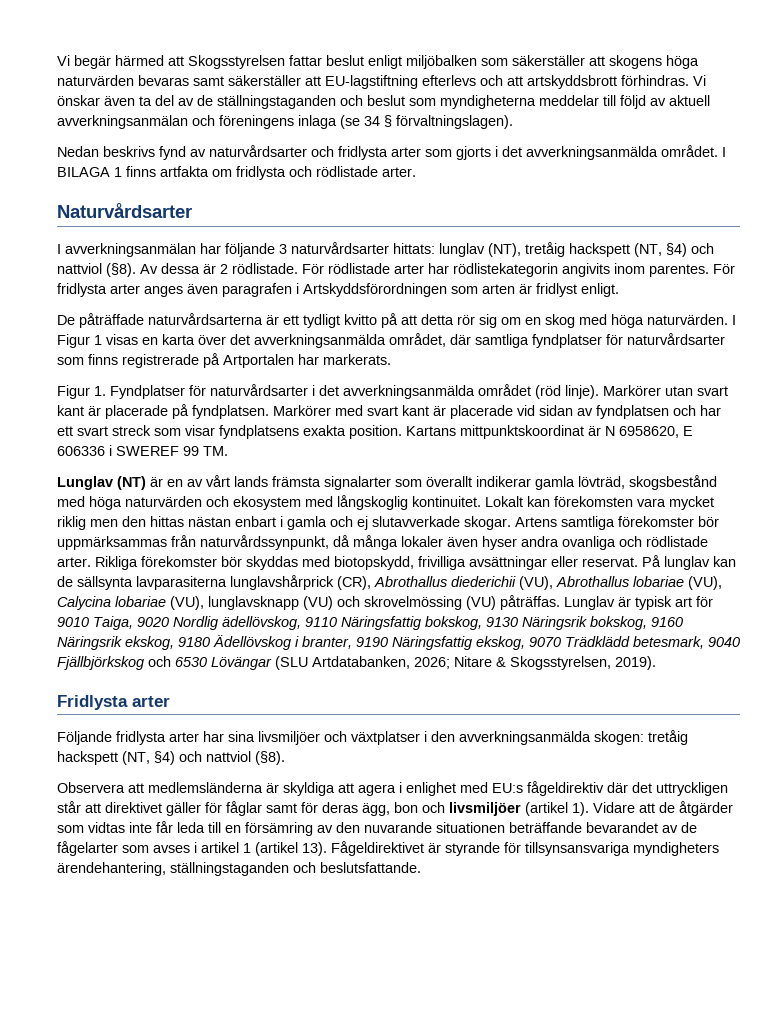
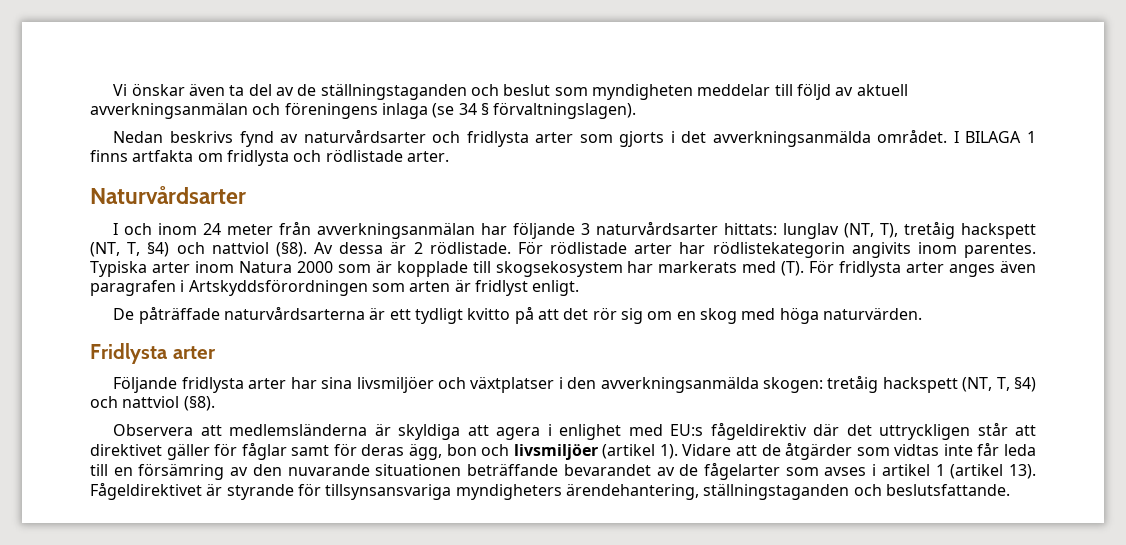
[57,55,699,69] [57,75,706,89] Vi begär härmed att Skogsstyrelsen fattar beslut enligt miljöbalken som säkerställer att skogens höga naturvärden bevaras samt säkerställer att EU-lagstiftning efterlevs och att artskyddsbrott förhindras. Vi -> [113,84,128,96] Vi
[440,95,536,109] myndigheterna -> [592,84,694,100] myndigheten
(61, 249) none -> [124,221,312,235] och inom 24 meter från
[488,242,662,257] (NT), tretåig hackspett (NT, -> [844,221,1036,239] [90,242,141,257] (NT, T), tretåig hackspett (NT, T,
(709, 270) none -> [90,260,805,277] Typiska arter inom Natura 2000 som är kopplade till skogsekosystem har markerats med (T).
[421,314,454,325] detta -> [563,308,589,320] det
[732,315,736,325] [57,333,725,348] [57,353,391,368] [57,384,728,399] [57,404,721,419] [57,425,693,439] [57,445,228,456] [57,475,717,490] [57,495,714,510] [57,516,719,530] [57,535,708,550] [57,555,736,570] [57,575,722,590] [57,595,713,610] [57,616,683,630] [57,635,740,650] [57,656,656,670] I Figur 1 visas en karta över det avverkningsanmälda området, där samtliga fyndplatser för naturvårdsarter som finns registrerade på Artportalen har markerats. // Figur 1. Fyndplatser för naturvårdsarter i det avverkningsanmälda området (röd linje). Markörer utan svart kant är placerade på fyndplatsen. Markörer med svart kant är placerade vid sidan av fyndplatsen och har ett svart streck som visar fyndplatsens exakta position. Kartans mittpunktskoordinat är N 6958620, E 606336 i SWEREF 99 TM. // Lunglav (NT) är en av vårt lands främsta signalarter som överallt indikerar gamla lövträd, skogsbestånd med höga naturvärden och ekosystem med långskoglig kontinuitet. Lokalt kan förekomsten vara mycket riklig men den hittas nästan enbart i gamla och ej slutavverkade skogar. Artens samtliga förekomster bör uppmärksammas från naturvårdssynpunkt, då många lokaler även hyser andra ovanliga och rödlistade arter. Rikliga förekomster bör skyddas med biotopskydd, frivilliga avsättningar eller reservat. På lunglav kan de sällsynta lavparasiterna lunglavshårprick (CR), Abrothallus diederichii (VU), Abrothallus lobariae (VU), Calycina lobariae (VU), lunglavsknapp (VU) och skrovelmössing (VU) påträffas. Lunglav är typisk art för 9010 Taiga, 9020 Nordlig ädellövskog, 9110 Näringsfattig bokskog, 9130 Näringsrik bokskog, 9160 Näringsrik ekskog, 9180 Ädellövskog i branter, 9190 Näringsfattig ekskog, 9070 Trädklädd betesmark, 9040 Fjällbjörkskog och 6530 Lövängar (SLU Artdatabanken, 2026; Nitare & Skogsstyrelsen, 2019). -> (922, 313) none
(150, 758) none -> [996,377,1010,391] T,

